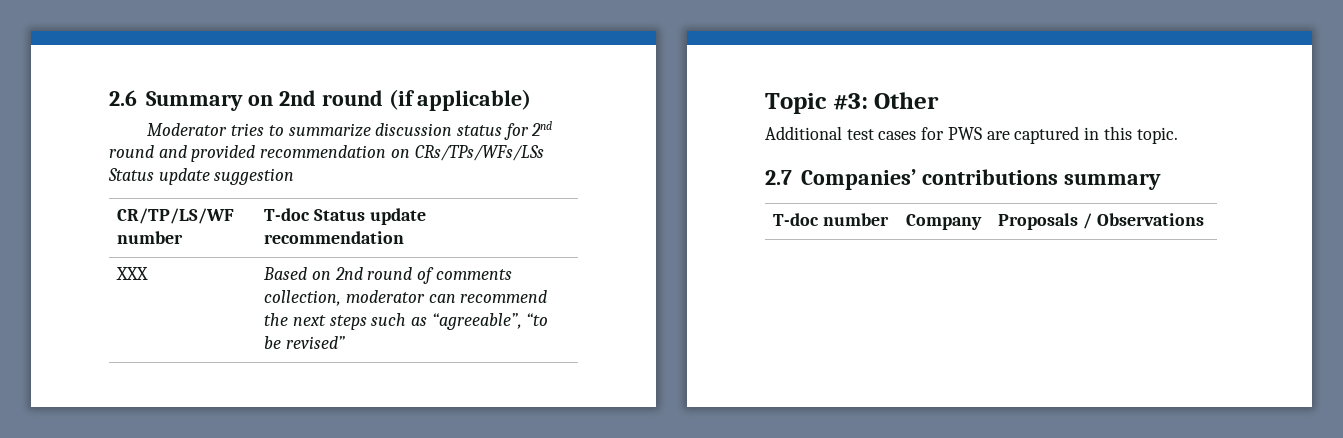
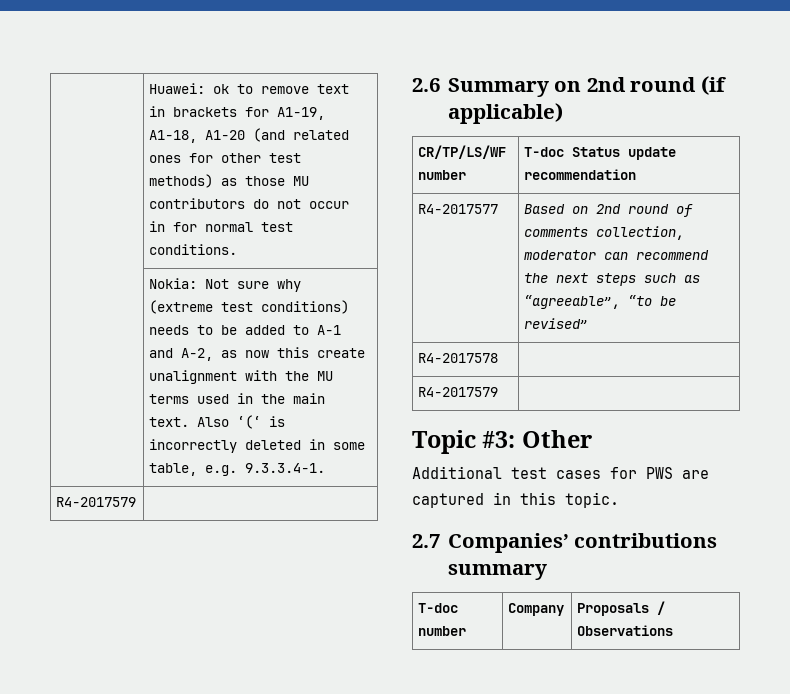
(109, 98) none -> [149,83,350,94] [149,106,326,120] [149,128,350,143] [149,153,302,163] [149,174,310,188] [149,198,350,209] [149,221,294,232] [149,244,238,255] [149,278,302,292] [149,300,350,314] [149,325,342,335] [149,347,366,361] [149,370,334,384] [149,393,326,404] [149,415,286,429] [149,439,366,453] [149,463,326,476] [56,497,137,507] | Huawei: ok to remove text in brackets for A1-19, A1-18, A1-20 (and related ones for other test methods) as those MU contributors do not occur in for normal test conditions. // | Nokia: Not sure why (extreme test conditions) needs to be added to A-1 and A-2, as now this create unalignment with the MU terms used in the main text. Also ‘(‘ is incorrectly deleted in some table, e.g. 9.3.3.4-1. // R4-2017579 | //
[147,121,553,140] [109,145,544,162] [108,168,295,185] // Moderator tries to summarize discussion status for 2nd round and provided recommendation on CRs/TPs/WFs/LSs Status update suggestion -> (563, 113) none
[116,267,149,280] XXX -> [418,204,499,214] R4-2017577
(345, 342) none -> [418,353,499,363] [418,387,499,397] // R4-2017578 | // R4-2017579 |

